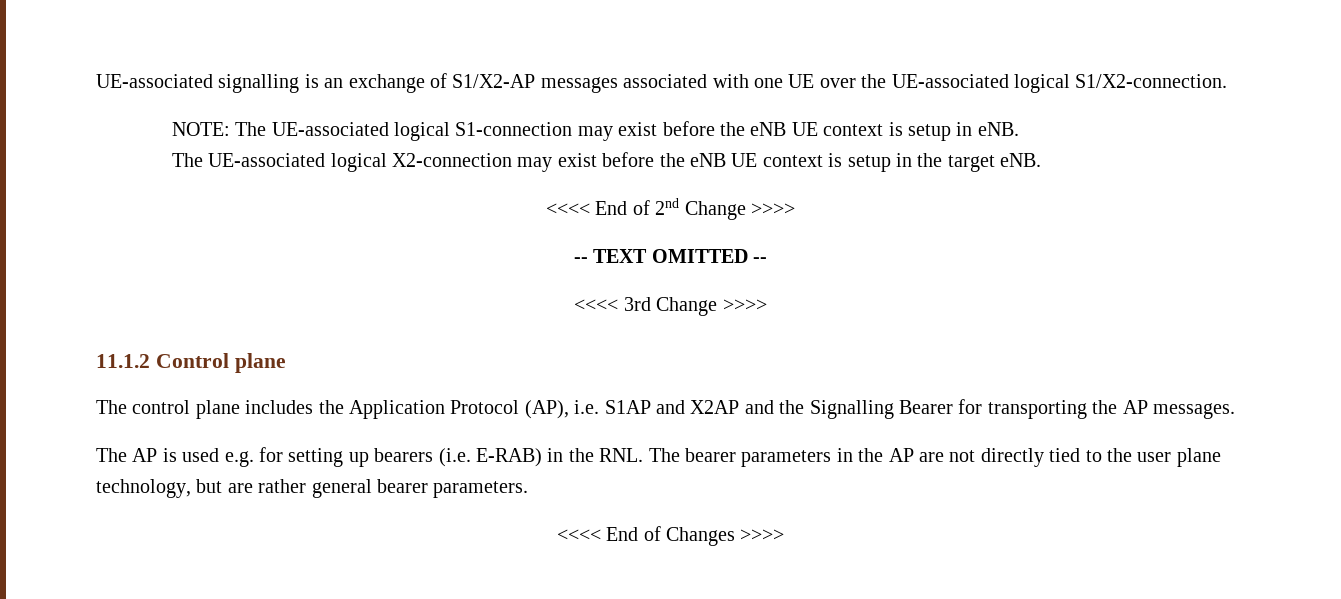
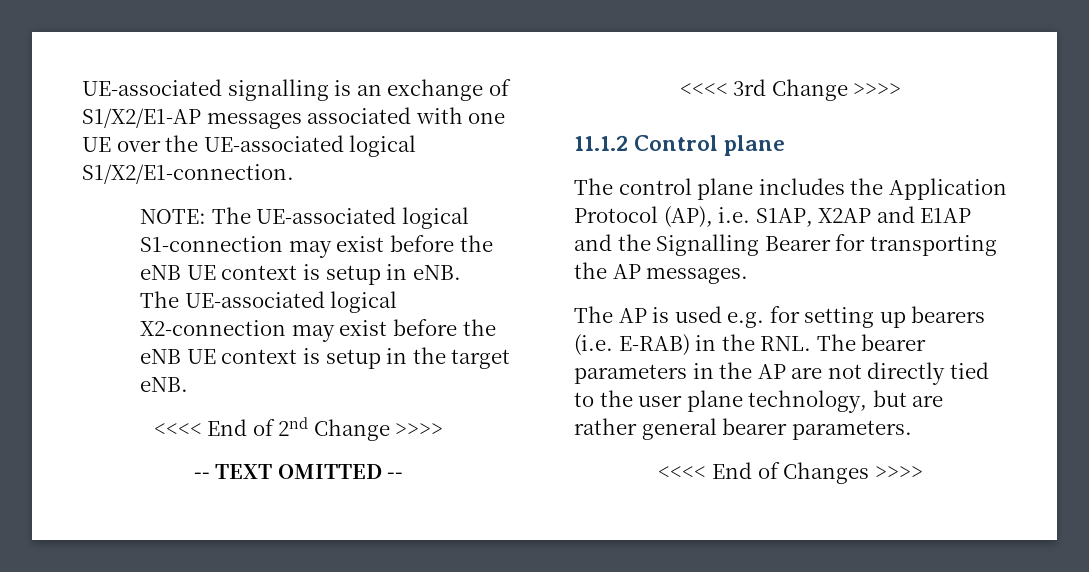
[452,74,536,88] S1/X2-AP -> [82,108,201,128] S1/X2/E1-AP
[1075,74,1228,88] S1/X2-connection. -> [82,164,294,184] S1/X2/E1-connection.
[604,400,740,414] S1AP and X2AP -> [755,206,972,227] S1AP, X2AP and E1AP

